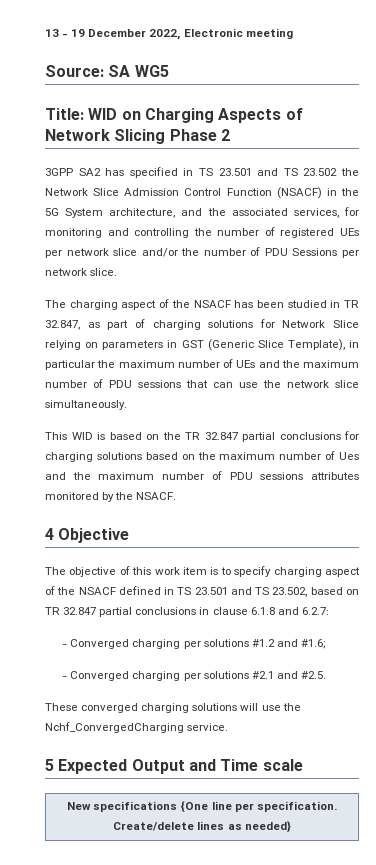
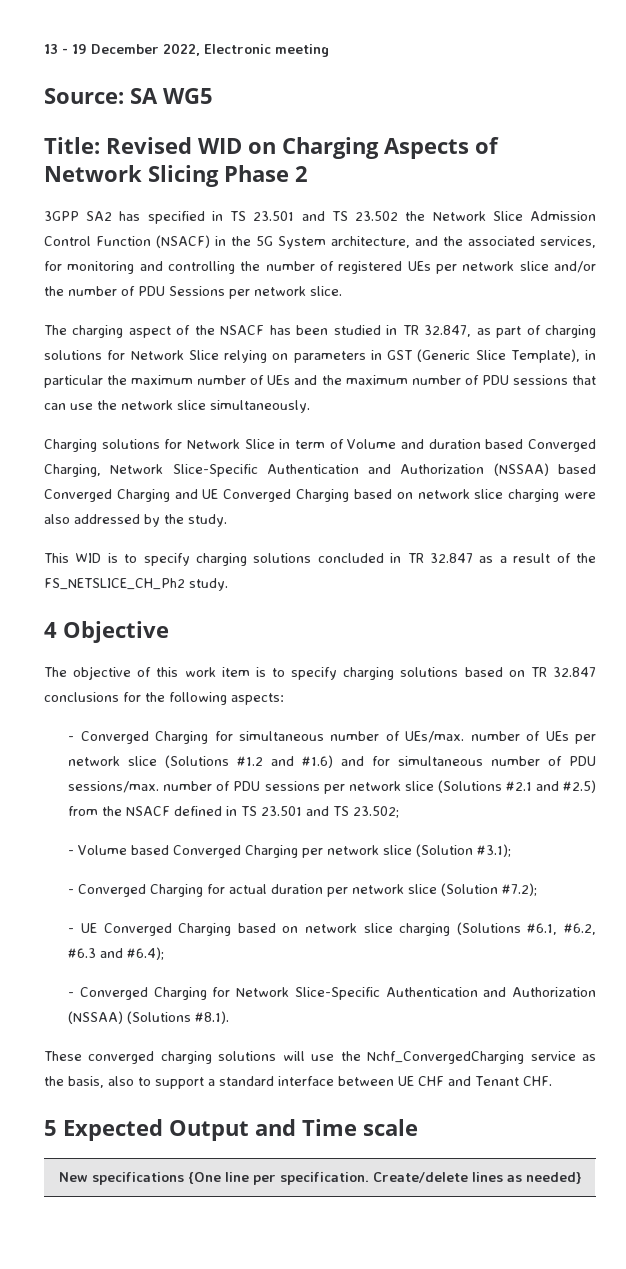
(84, 114) none -> [106,137,192,154] Revised
[45,431,359,442] [45,451,359,462] [45,471,359,480] [45,492,177,502] This WID is based on the TR 32.847 partial conclusions for charging solutions based on the maximum number of Ues and the maximum number of PDU sessions attributes monitored by the NSACF. -> [44,439,596,452] [44,463,596,477] [44,489,596,502] [44,514,227,527] [44,553,596,566] [44,578,228,591] Charging solutions for Network Slice in term of Volume and duration based Converged Charging, Network Slice-Specific Authentication and Authorization (NSSAA) based Converged Charging and UE Converged Charging based on network slice charging were also addressed by the study. // This WID is to specify charging solutions concluded in TR 32.847 as a result of the FS_NETSLICE_CH_Ph2 study.
[325,567,360,577] [45,586,55,595] aspect of -> [400,667,597,677] [44,692,284,705] [68,731,596,744] [68,755,596,768] [68,780,596,794] [68,806,99,816] solutions based on TR 32.847 conclusions for the following aspects: // - Converged Charging for simultaneous number of UEs/max. number of UEs per network slice (Solutions #1.2 and #1.6) and for simultaneous number of PDU sessions/max. number of PDU sessions per network slice (Solutions #2.1 and #2.5) from
[272,587,359,597] [45,607,329,617] [62,639,326,649] [62,671,327,681] 23.502, based on TR 32.847 partial conclusions in clause 6.1.8 and 6.2.7: // - Converged charging per solutions #1.2 and #1.6; // - Converged charging per solutions #2.1 and #2.5. -> [353,806,400,818] [68,844,512,858] [68,883,538,897] [68,922,597,936] [68,947,165,960] [68,987,596,1000] [68,1011,230,1024] 23.502; // - Volume based Converged Charging per network slice (Solution #3.1); // - Converged Charging for actual duration per network slice (Solution #7.2); // - UE Converged Charging based on network slice charging (Solutions #6.1, #6.2, #6.3 and #6.4); // - Converged Charging for Network Slice-Specific Authentication and Authorization (NSSAA) (Solutions #8.1).
[187,723,229,731] service. -> [530,1051,597,1061] [44,1076,552,1089] service as the basis, also to support a standard interface between UE CHF and Tenant CHF.

